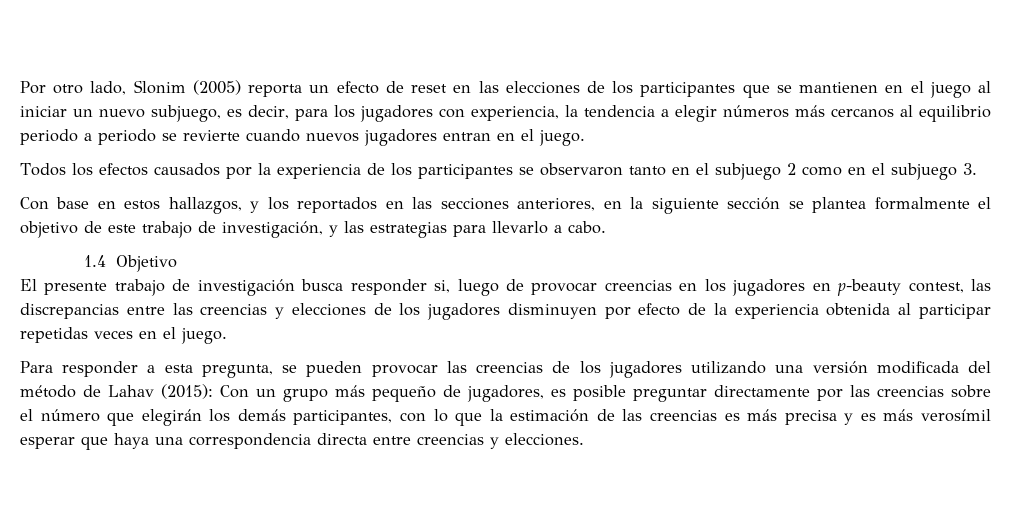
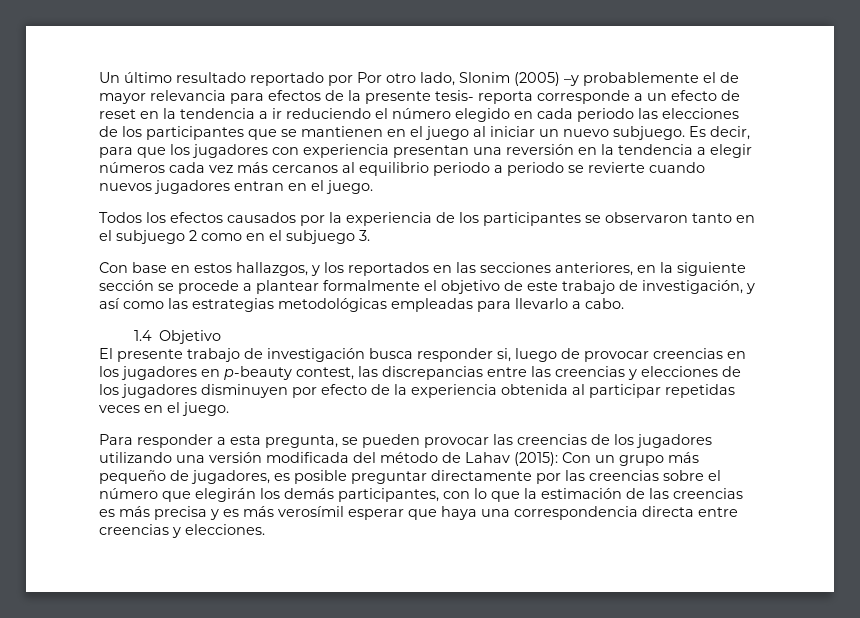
(20, 87) none -> [99,72,353,86] Un último resultado reportado por
[248,84,303,97] reporta -> [564,72,739,86] [99,90,643,104] –y probablemente el de mayor relevancia para efectos de la presente tesis- reporta corresponde a
(472, 89) none -> [163,108,634,122] la tendencia a ir reduciendo el número elegido en cada periodo
[151,105,242,122] subjuego, es -> [613,126,706,140] subjuego. Es
(328, 115) none -> [137,147,166,158] que
[471,106,559,121] experiencia, -> [303,144,597,158] experiencia presentan una reversión en
(789, 111) none -> [169,162,233,173] cada vez
[812,197,867,213] plantea -> [178,280,319,294] procede a plantear
[344,221,447,238] las estrategias -> [99,298,473,312] así como las estrategias metodológicas empleadas

